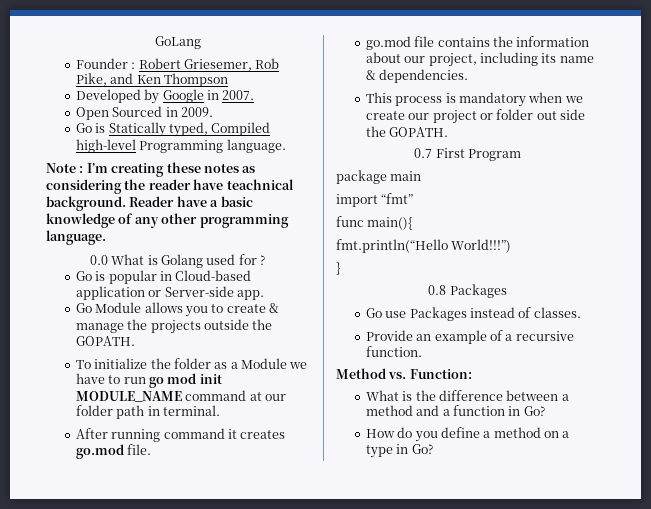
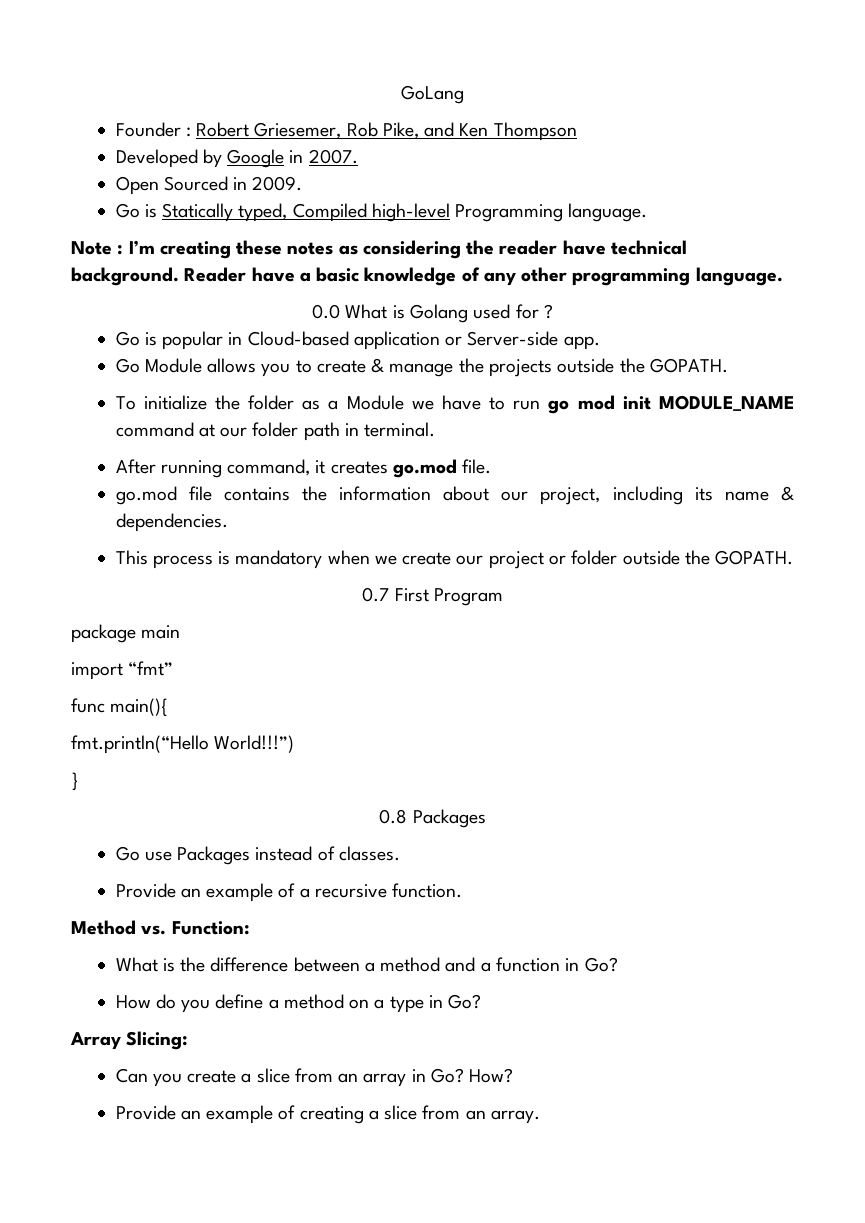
[226,179,294,190] teachnical -> [610,240,687,255] technical
[163,428,225,439] command -> [227,459,311,476] command,
[536,109,586,120] out side -> [622,550,680,565] outside
(433, 449) none -> [70,1031,189,1050] [115,1068,514,1087] [115,1105,540,1124] // Array Slicing: // Can you create a slice from an array in Go? How? // Provide an example of creating a slice from an array.

